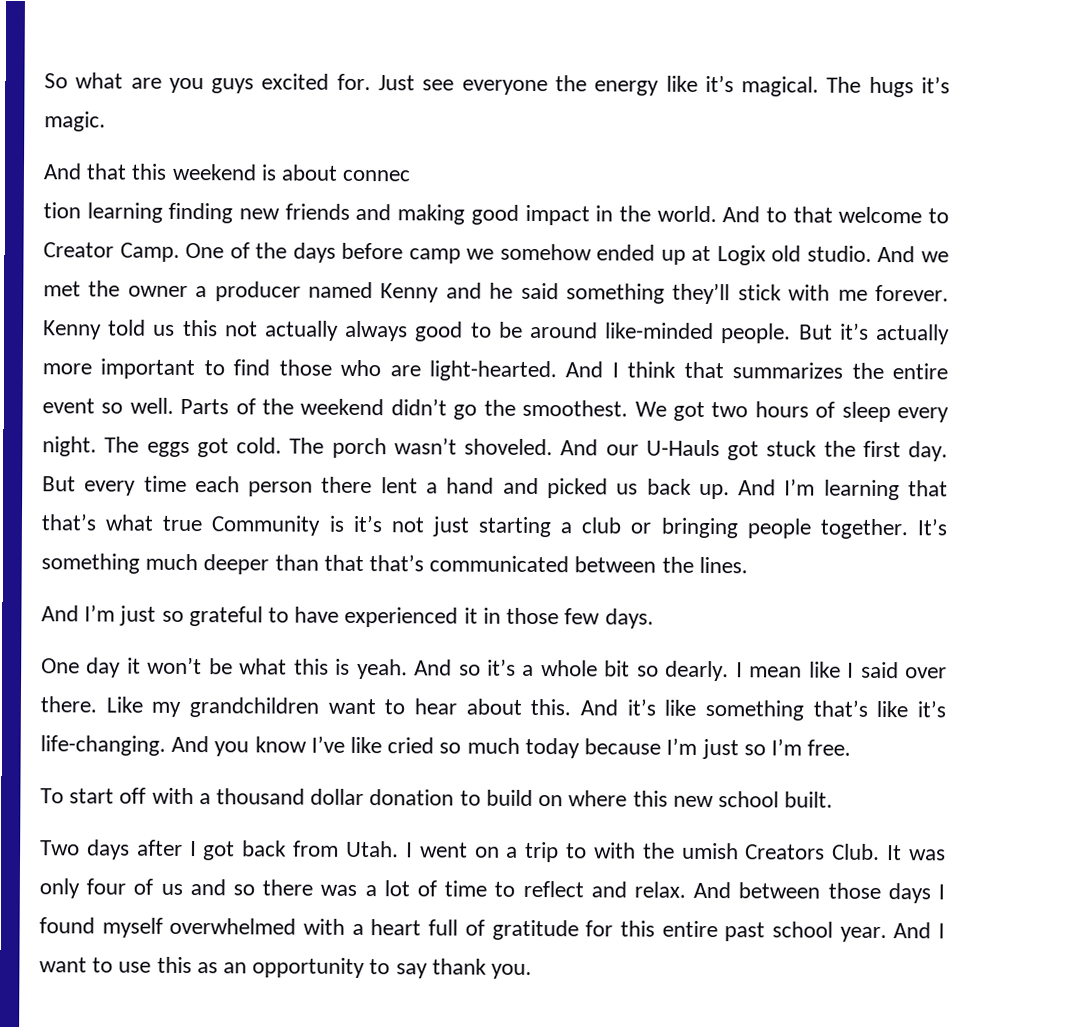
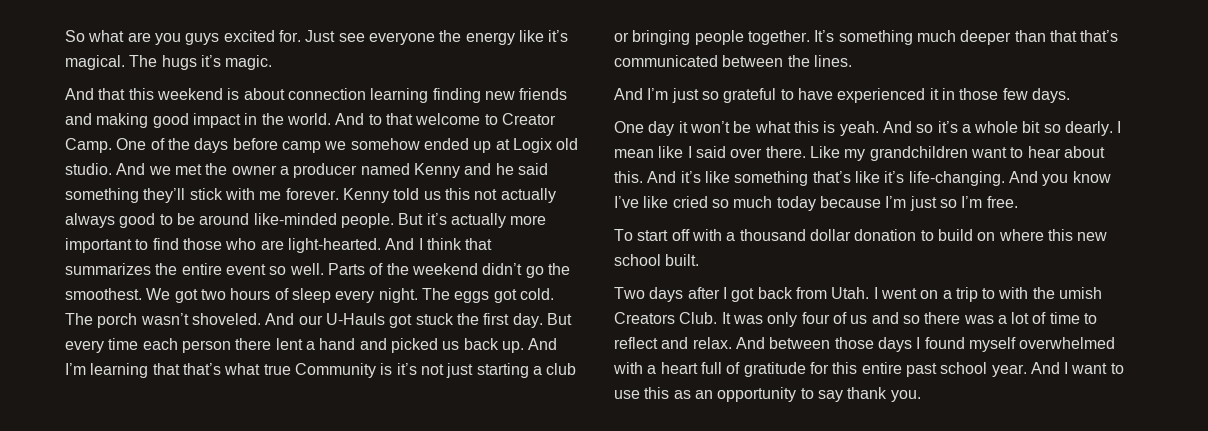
[342,169,411,182] [43,202,81,219] connec // tion -> [287,88,366,100] connection

